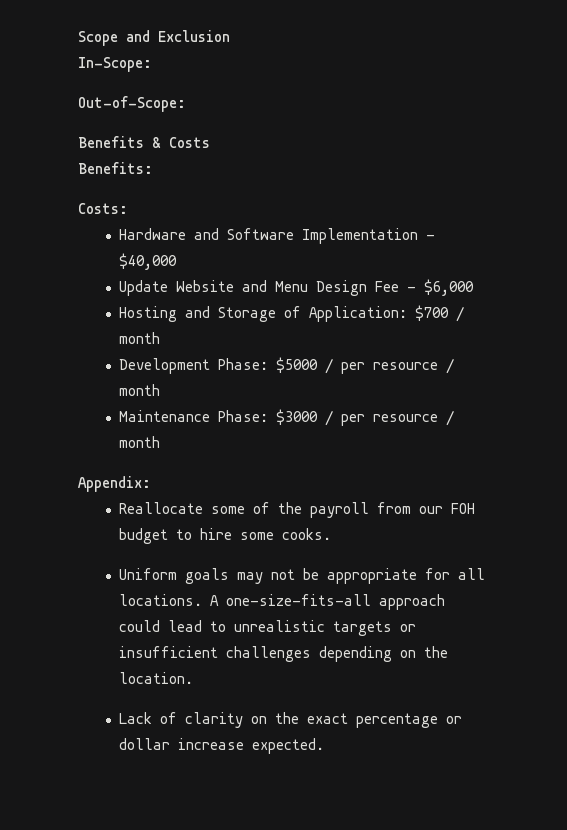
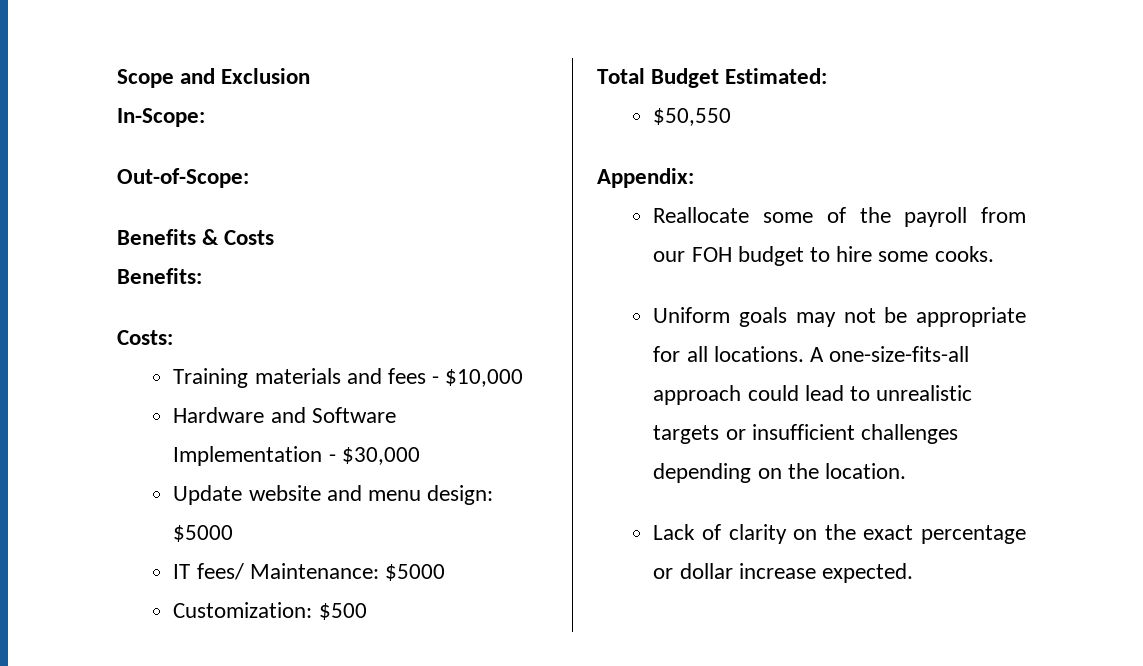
(128, 208) none -> [173,368,524,388] // Training materials and fees - $10,000
[119,253,178,270] $40,000 -> [341,447,420,465] $30,000
[176,279,475,296] [119,305,465,322] [119,332,161,344] [119,357,455,374] [119,384,161,396] [119,409,455,426] [119,436,161,448] Website and Menu Design Fee - $6,000 // Hosting and Storage of Application: $700 / month // Development Phase: $5000 / per resource / month // Maintenance Phase: $3000 / per resource / month -> [248,485,494,505] [173,525,234,542] [173,563,446,581] [173,602,367,620] [597,68,828,88] [653,108,732,126] website and menu design: $5000 // IT fees/ Maintenance: $5000 // Customization: $500 // Total Budget Estimated: // $50,550

